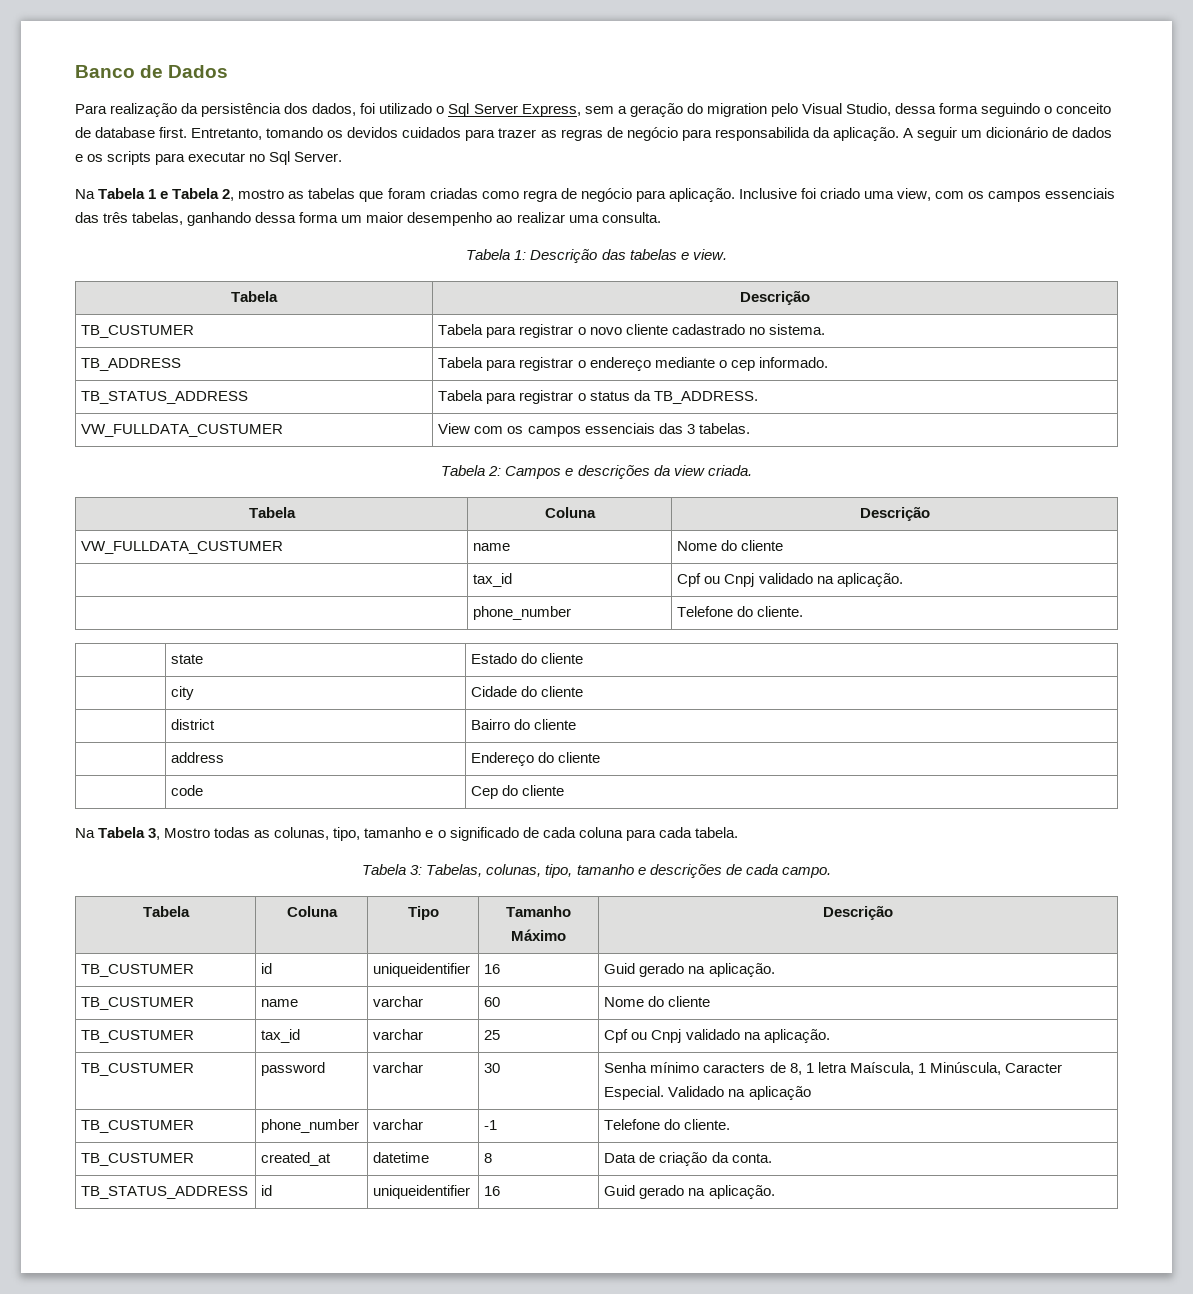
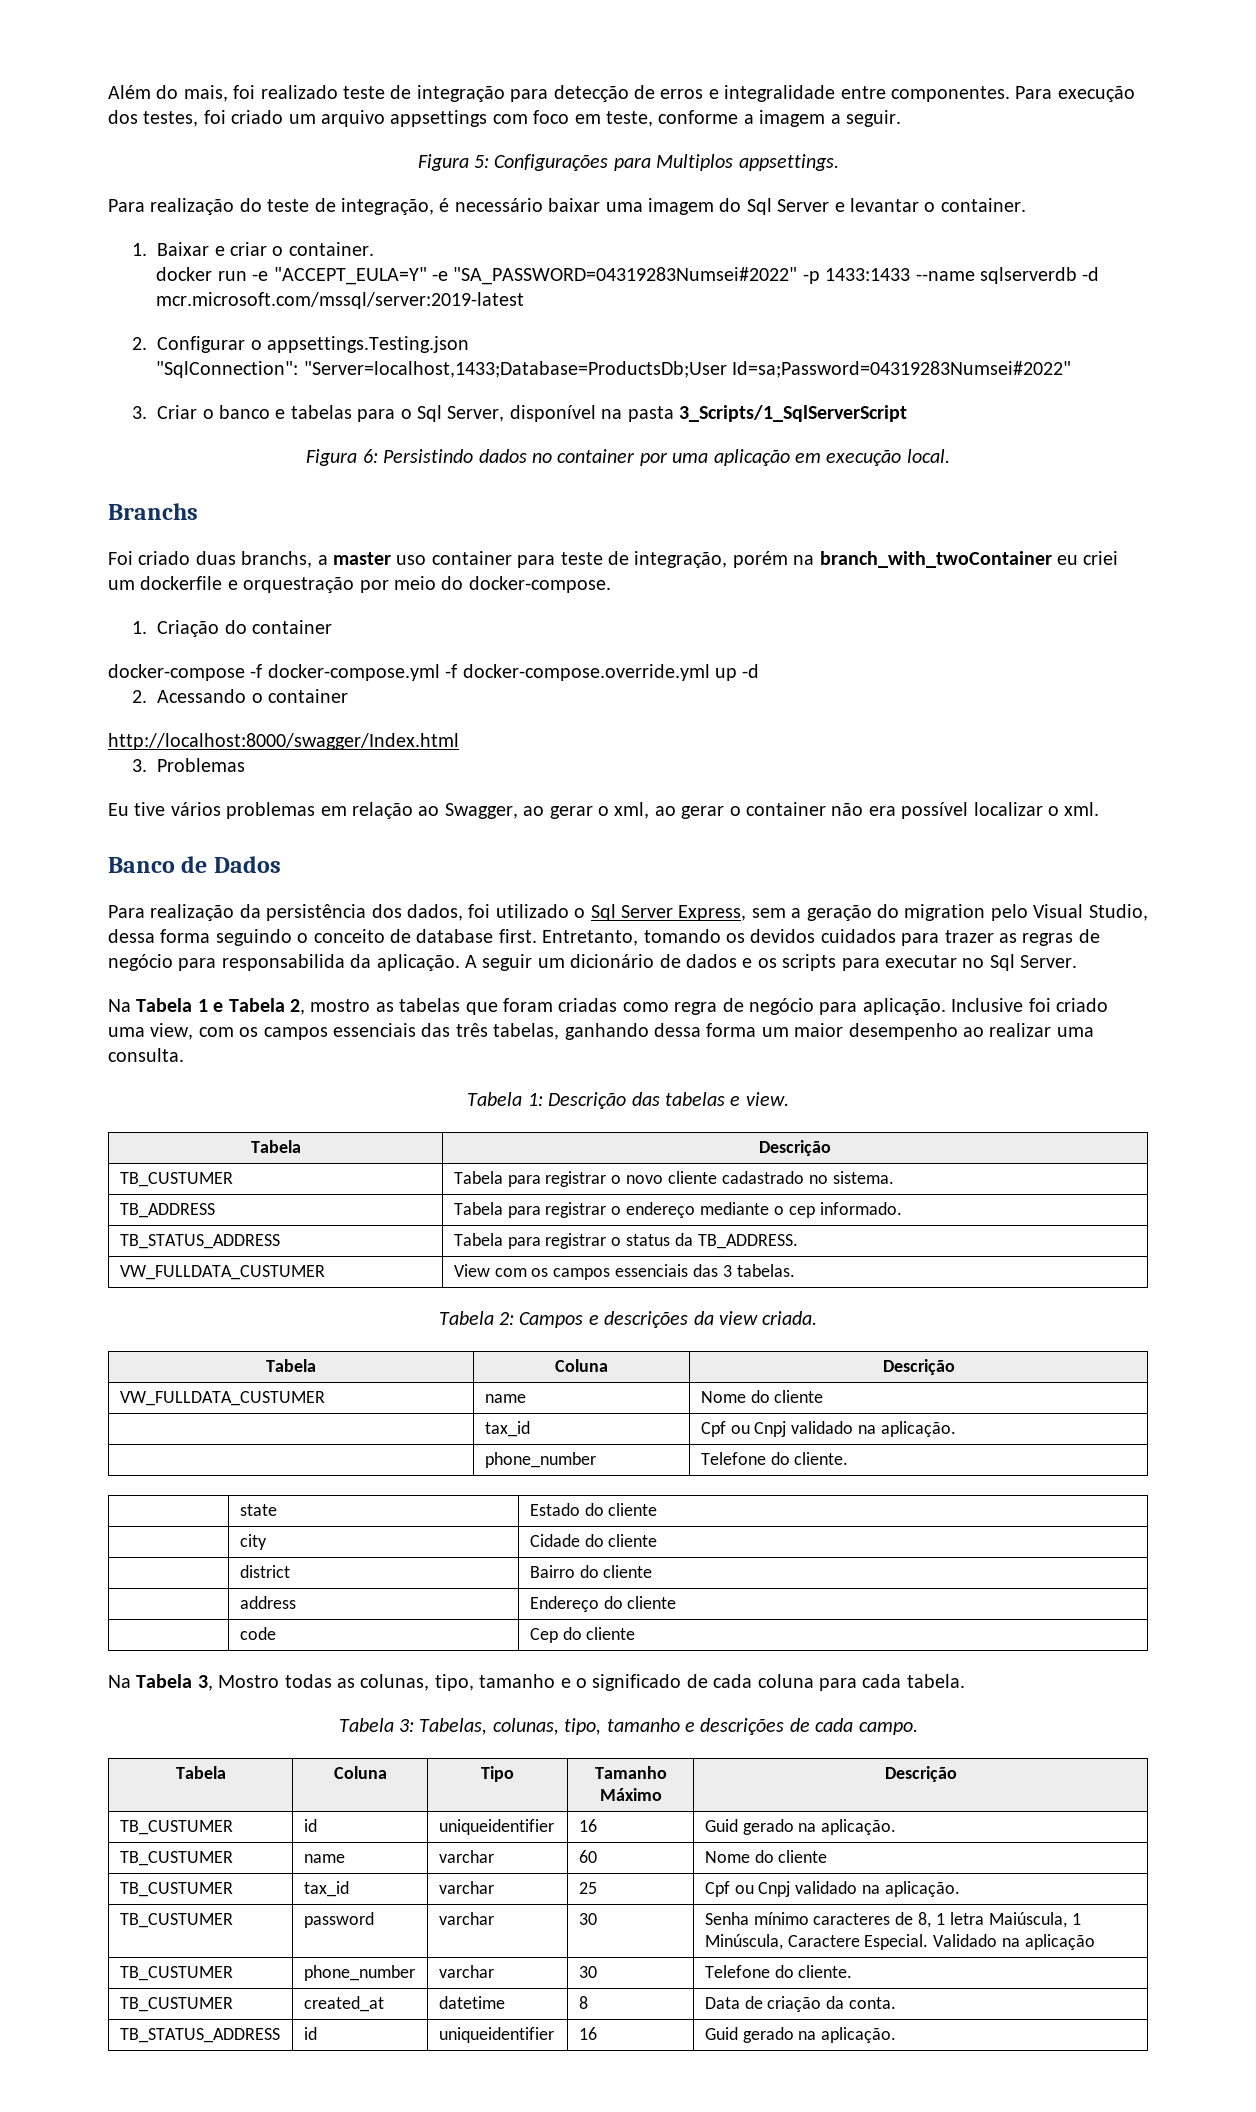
(75, 71) none -> [108,85,1135,102] [108,110,901,127] [417,154,839,171] [108,198,1026,215] [132,242,374,256] [156,267,1100,285] [156,292,525,309] [132,336,470,353] [156,361,1072,378] [132,405,908,422] [306,449,950,466] [108,503,198,520] [108,551,1119,568] [108,576,611,593] [132,620,333,637] [108,664,760,681] [132,689,349,703] [108,733,459,750] [132,758,246,772] [108,802,1100,819] Além do mais, foi realizado teste de integração para detecção de erros e integralidade entre componentes. Para execução dos testes, foi criado um arquivo appsettings com foco em teste, conforme a imagem a seguir. // Figura 5: Configurações para Multiplos appsettings. // Para realização do teste de integração, é necessário baixar uma imagem do Sql Server e levantar o container. // 1. Baixar e criar o container. // docker run -e "ACCEPT_EULA=Y" -e "SA_PASSWORD=04319283Numsei#2022" -p 1433:1433 --name sqlserverdb -d mcr.microsoft.com/mssql/server:2019-latest // 2. Configurar o appsettings.Testing.json // "SqlConnection": "Server=localhost,1433;Database=ProductsDb;User Id=sa;Password=04319283Numsei#2022" // 3. Criar o banco e tabelas para o Sql Server, disponível na pasta 3_Scripts/1_SqlServerScript // Figura 6: Persistindo dados no container por uma aplicação em execução local. // Branchs // Foi criado duas branchs, a master uso container para teste de integração, porém na branch_with_twoContainer eu criei um dockerfile e orquestração por meio do docker-compose. // 1. Criação do container // docker-compose -f docker-compose.yml -f docker-compose.override.yml up -d // 2. Acessando o container // http://localhost:8000/swagger/Index.html // 3. Problemas // Eu tive vários problemas em relação ao Swagger, ao gerar o xml, ao gerar o container não era possível localizar o xml. //
[703,1063,766,1073] caracters -> [813,1913,891,1925] caracteres
[849,1062,914,1075] Maíscula, -> [988,1912,1067,1928] Maiúscula,
[1004,1063,1062,1073] Caracter -> [787,1935,860,1947] Caractere
[484,1120,498,1130] -1 -> [578,1966,597,1978] 30

